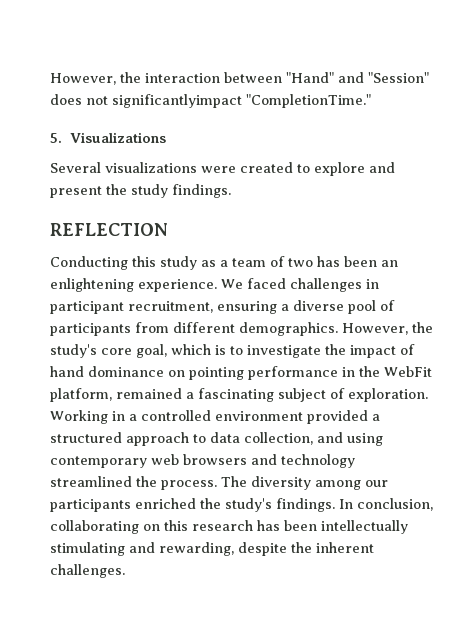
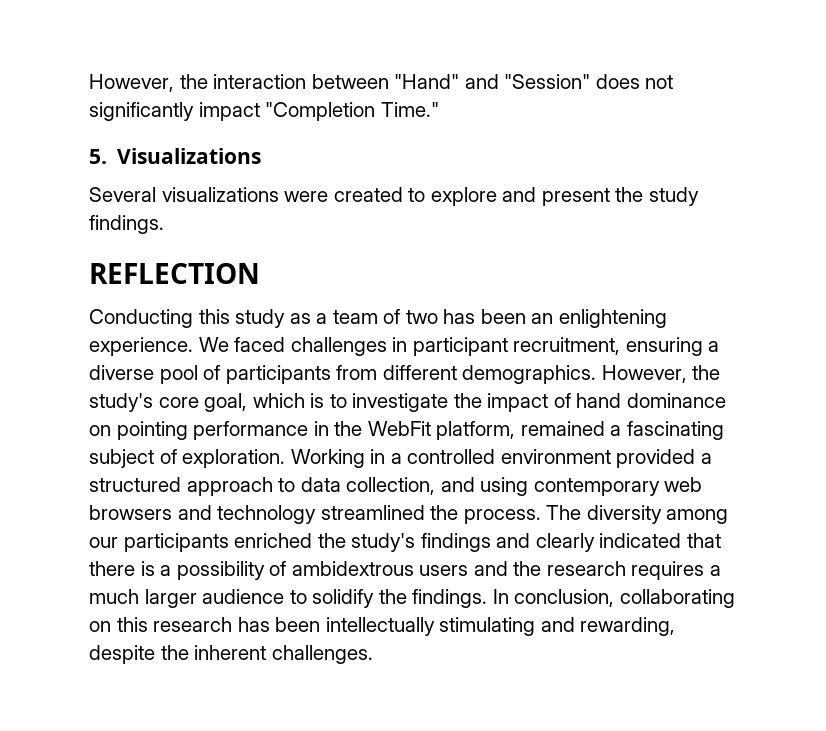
[112,94,371,108] significantlyimpact "CompletionTime." -> [89,102,439,121] significantly impact "Completion Time."
(272, 505) none -> [420,533,721,552] [89,561,721,580] [89,589,407,608] findings and clearly indicated that there is a possibility of ambidextrous users and the research requires a much larger audience to solidify the

